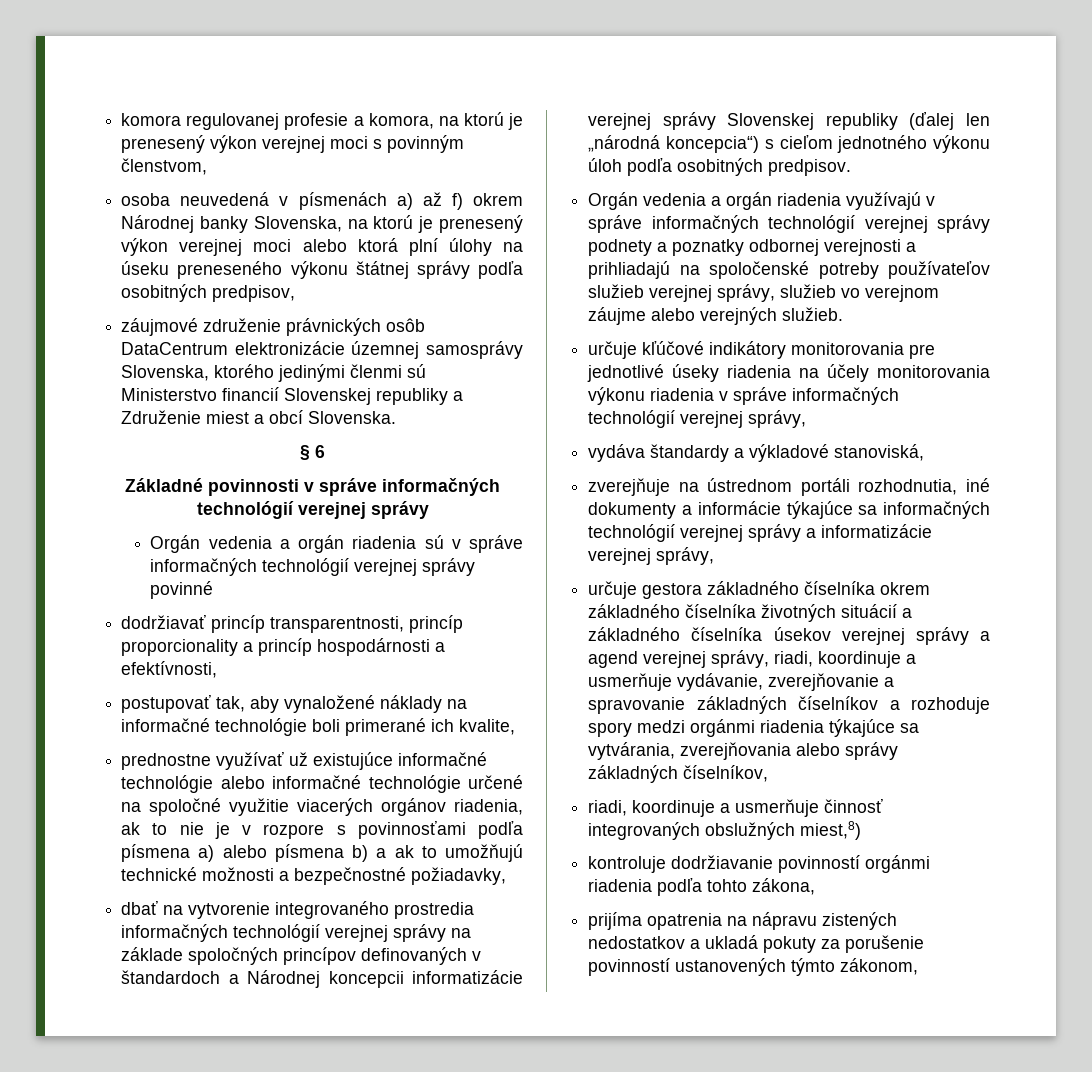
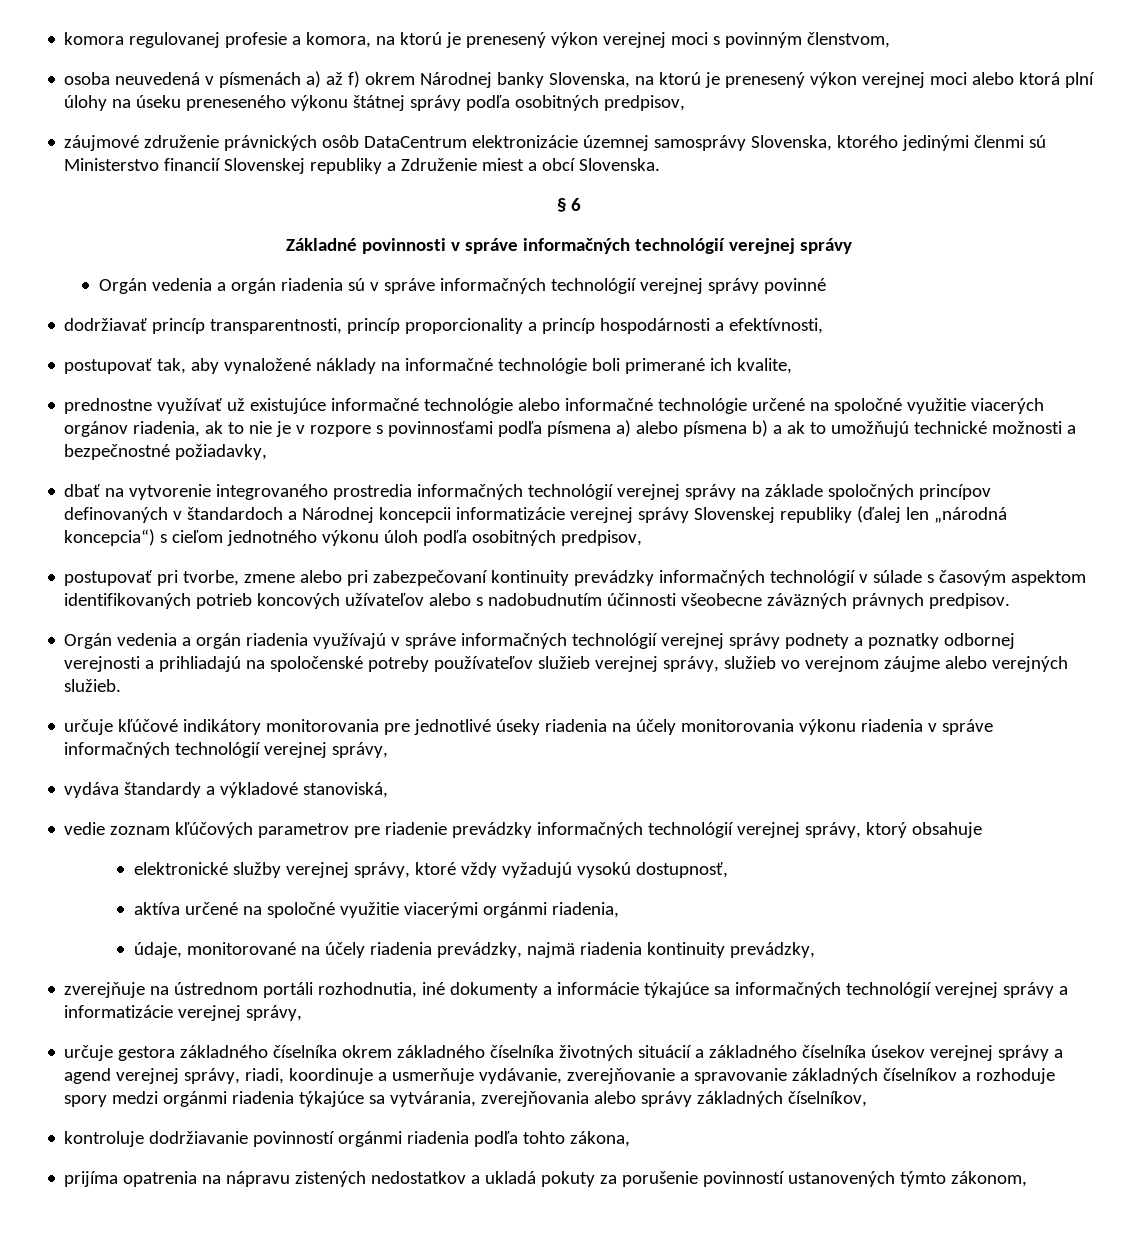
(764, 167) none -> [561,530,643,546] [64,570,1087,586] [64,593,925,609] predpisov, // postupovať pri tvorbe, zmene alebo pri zabezpečovaní kontinuity prevádzky informačných technológií v súlade s časovým aspektom identifikovaných potrieb koncových užívateľov alebo s nadobudnutím účinnosti všeobecne záväzných právnych
(925, 452) none -> [64,822,983,838] [133,862,728,878] [133,902,619,918] [133,942,815,958] // vedie zoznam kľúčových parametrov pre riadenie prevádzky informačných technológií verejnej správy, ktorý obsahuje // elektronické služby verejnej správy, ktoré vždy vyžadujú vysokú dostupnosť, // aktíva určené na spoločné využitie viacerými orgánmi riadenia, // údaje, monitorované na účely riadenia prevádzky, najmä riadenia kontinuity prevádzky,
[588,799,884,817] [588,821,862,840] // riadi, koordinuje a usmerňuje činnosť integrovaných obslužných miest,8) -> (868, 1099) none

